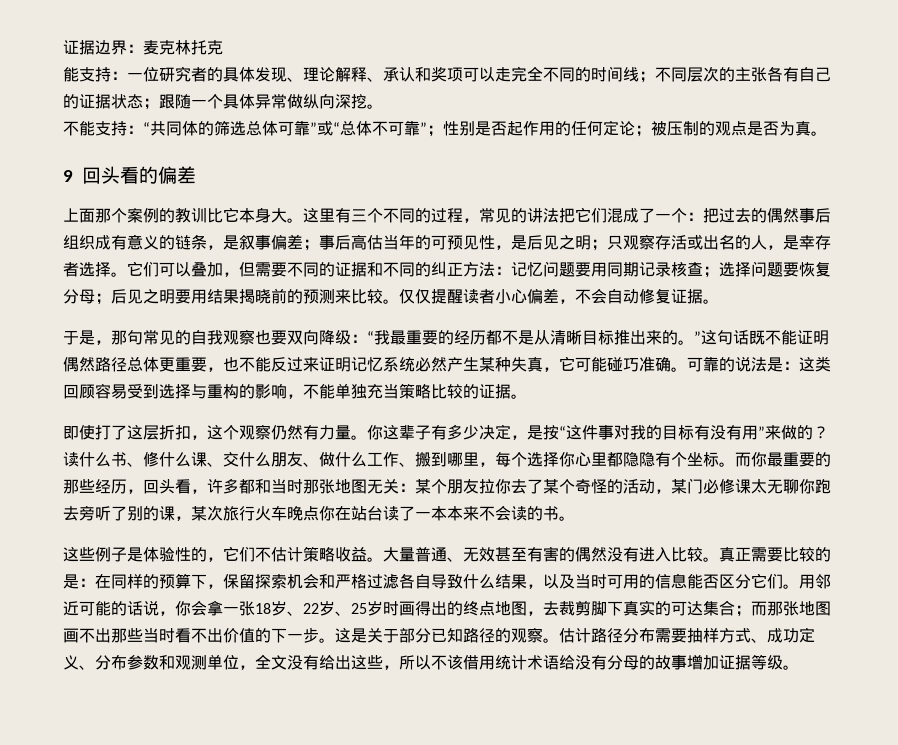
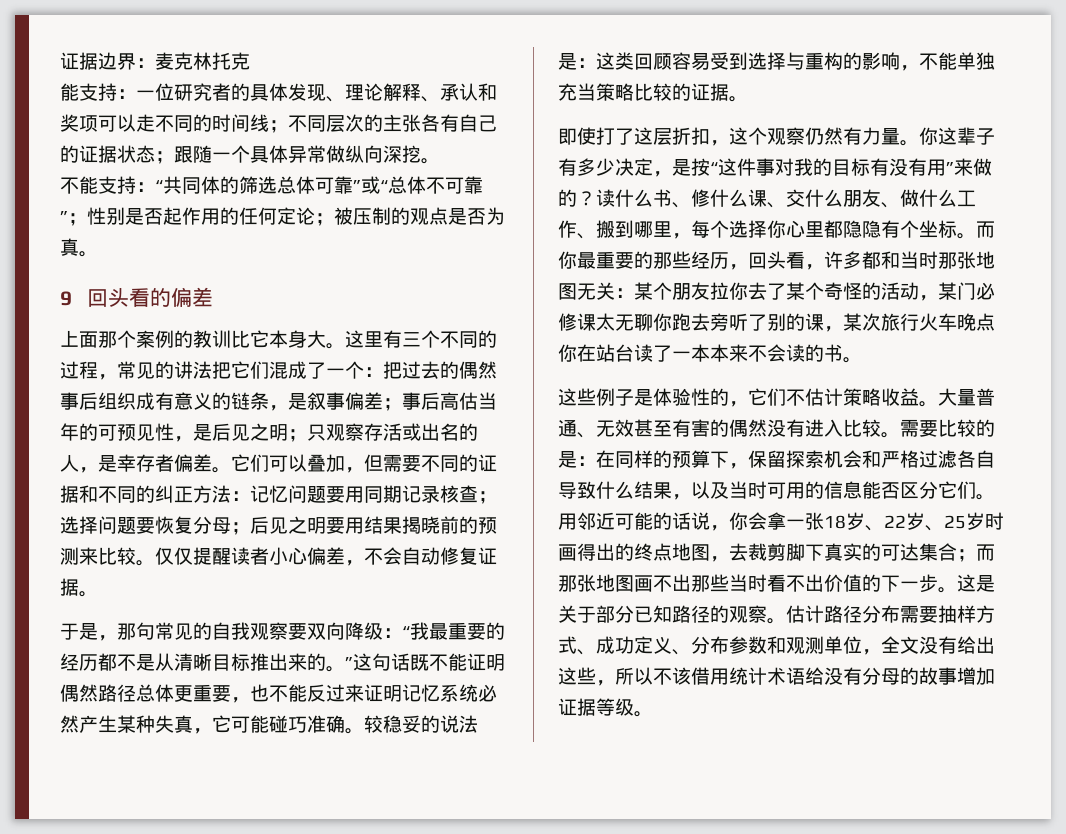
[511,66,543,82] 完全 -> (155, 123) none
[79,262,111,277] 选择 -> [174,454,212,472] 偏差
[255,330,271,345] 也 -> (288, 631) none
[687,357,719,372] 可靠 -> [364,715,421,733] 较稳妥
[719,547,751,562] 真正 -> (900, 435) none

